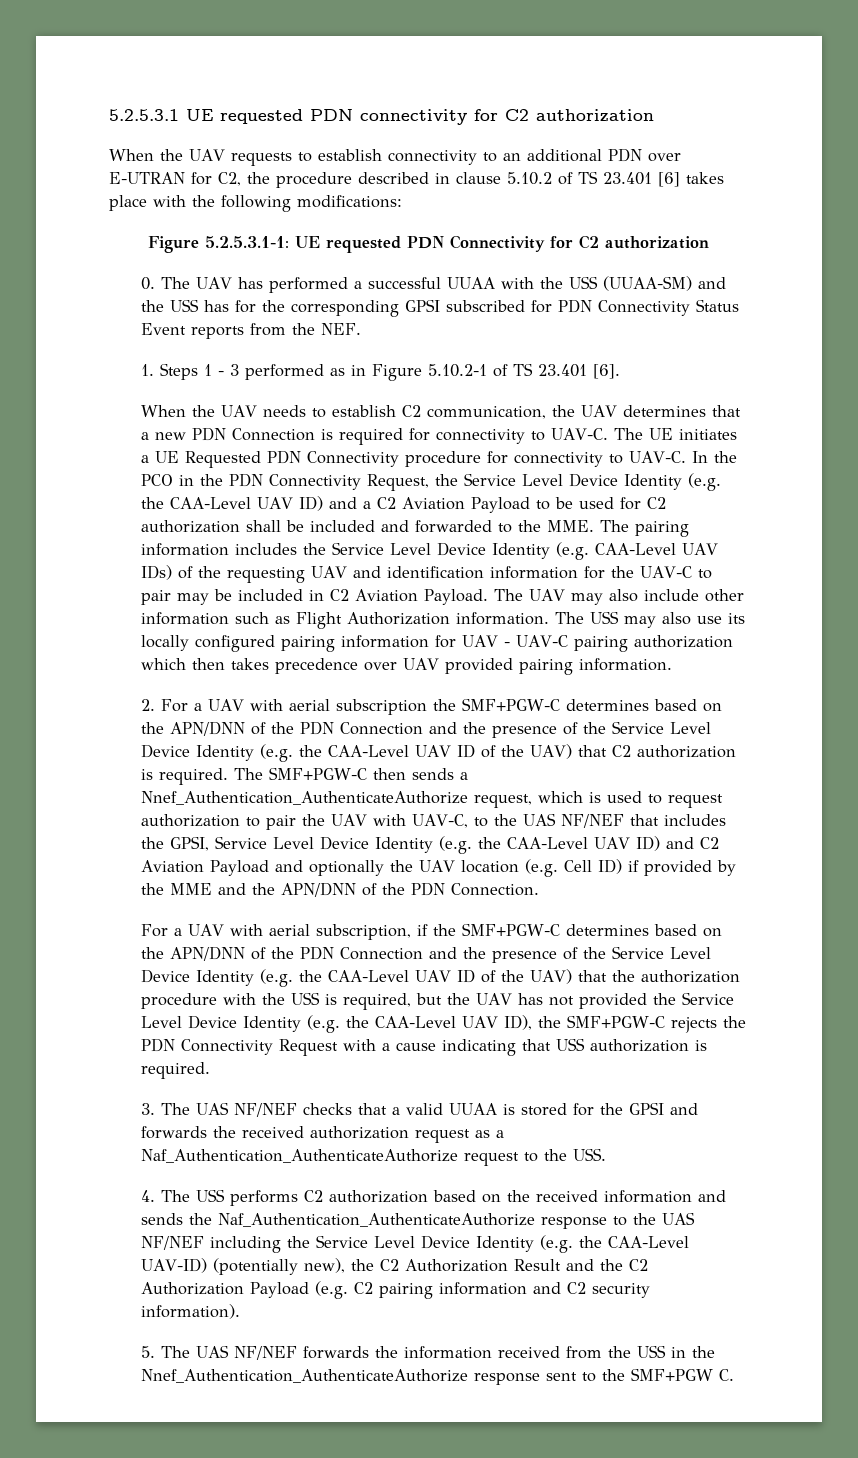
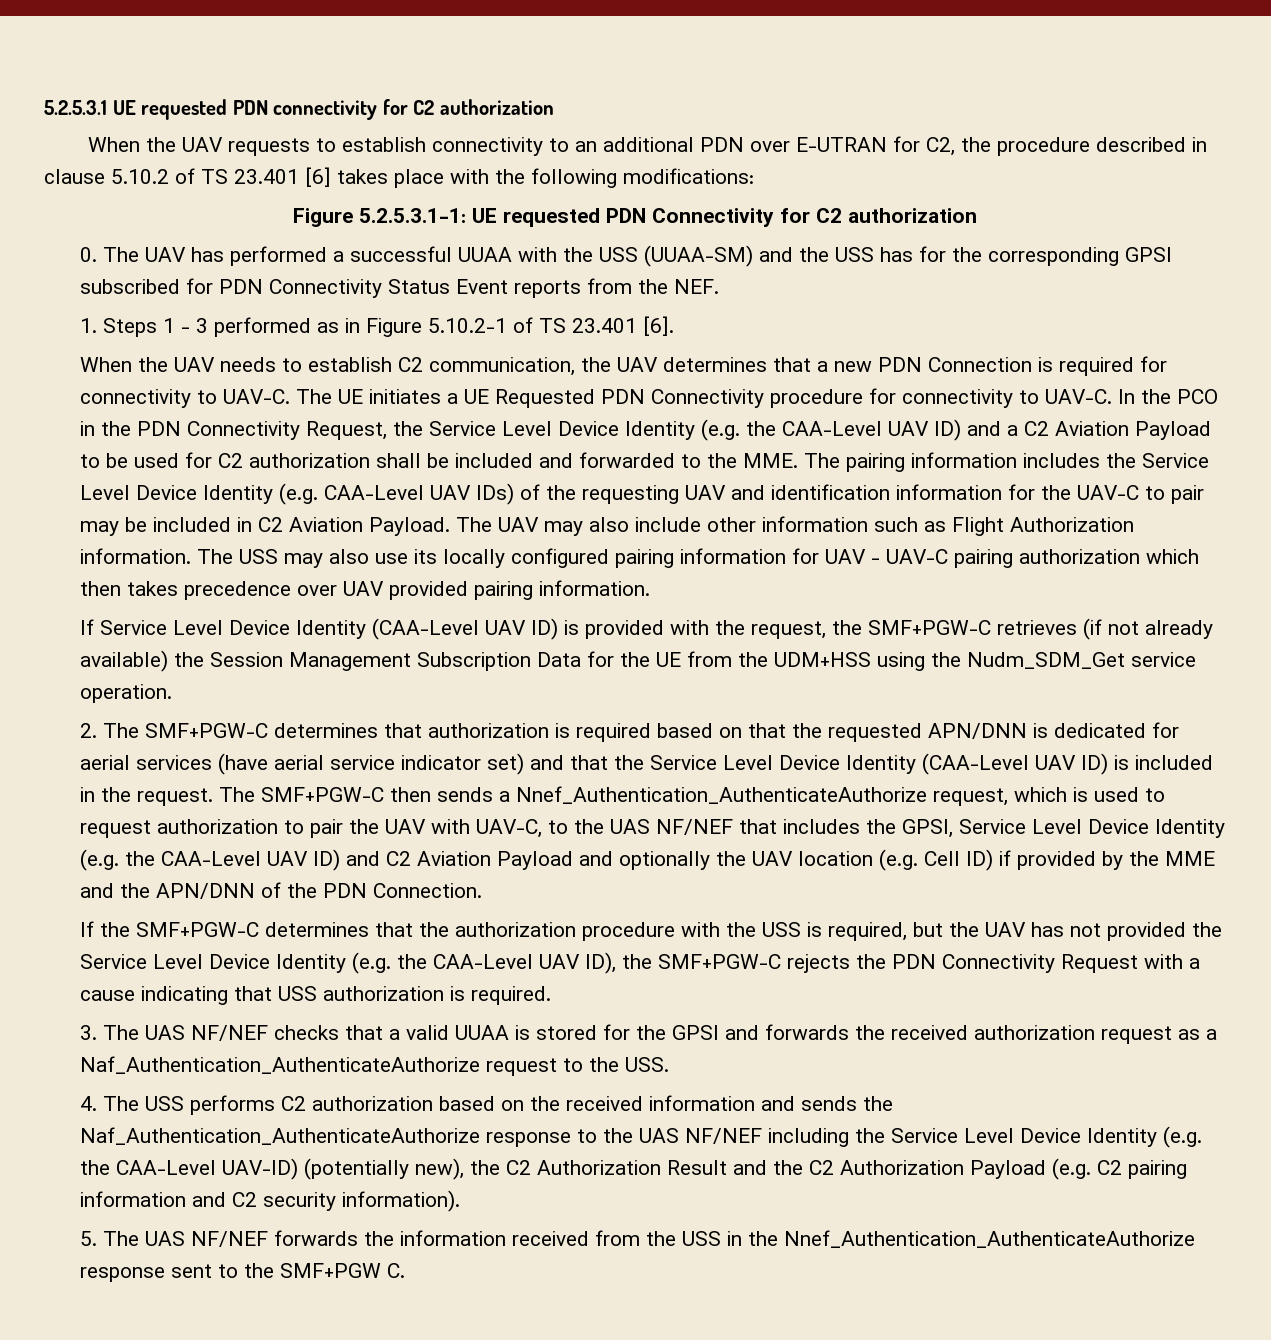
[140,698,722,715] [140,721,711,738] [140,744,736,762] [140,768,228,785] 2. For a UAV with aerial subscription the SMF+PGW-C determines based on the APN/DNN of the PDN Connection and the presence of the Service Level Device Identity (e.g. the CAA-Level UAV ID of the UAV) that C2 authorization is required. -> [80,618,1214,640] [80,650,1197,672] [80,684,173,703] [80,722,1180,742] [80,753,1214,775] [80,787,214,806] If Service Level Device Identity (CAA-Level UAV ID) is provided with the request, the SMF+PGW-C retrieves (if not already available) the Session Management Subscription Data for the UE from the UDM+HSS using the Nudm_SDM_Get service operation. // 2. The SMF+PGW-C determines that authorization is required based on that the requested APN/DNN is dedicated for aerial services (have aerial service indicator set) and that the Service Level Device Identity (CAA-Level UAV ID) is included in the request.
[140,923,722,940] [140,946,711,963] [140,969,572,987] For a UAV with aerial subscription, if the SMF+PGW-C determines based on the APN/DNN of the PDN Connection and the presence of the Service Level Device Identity (e.g. the CAA-Level UAV ID of the UAV) -> [80,921,370,937] If the SMF+PGW-C determines

